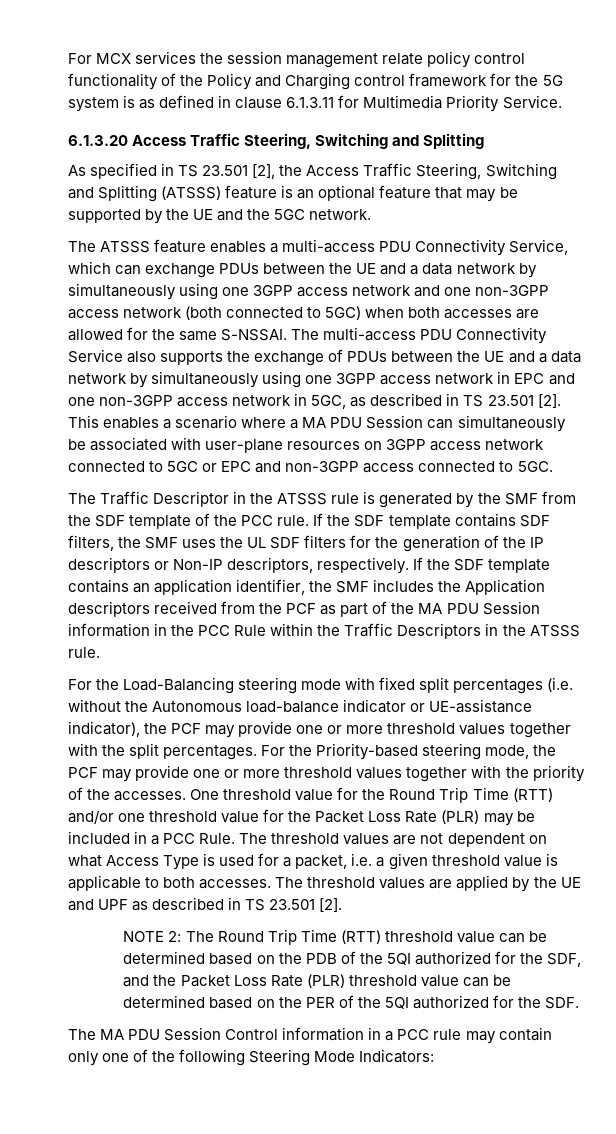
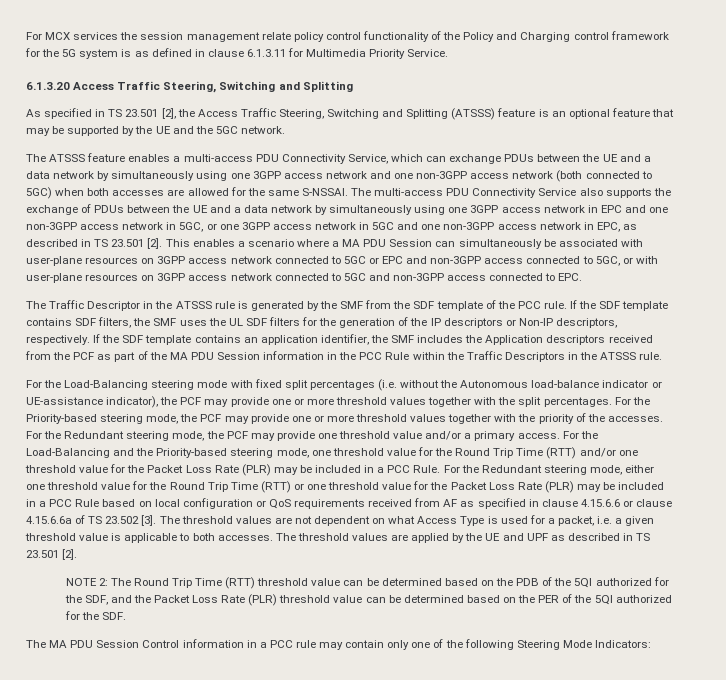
(347, 402) none -> [206,222,620,232] or one 3GPP access network in 5GC and one non-3GPP access network in EPC,
[517,461,553,472] 5GC. -> [595,256,658,266] [26,273,583,283] 5GC, or with user-plane resources on 3GPP access network connected to 5GC and non-3GPP access connected to EPC.
[190,789,220,800] One -> [26,431,598,441] [26,448,331,458] For the Redundant steering mode, the PCF may provide one threshold value and/or a primary access. For the Load-Balancing and the Priority-based steering mode, one
(236, 838) none -> [443,465,655,475] [26,481,665,493] [26,498,673,509] [26,515,157,526] For the Redundant steering mode, either one threshold value for the Round Trip Time (RTT) or one threshold value for the Packet Loss Rate (PLR) may be included in a PCC Rule based on local configuration or QoS requirements received from AF as specified in clause 4.15.6.6 or clause 4.15.6.6a of TS 23.502 [3].

